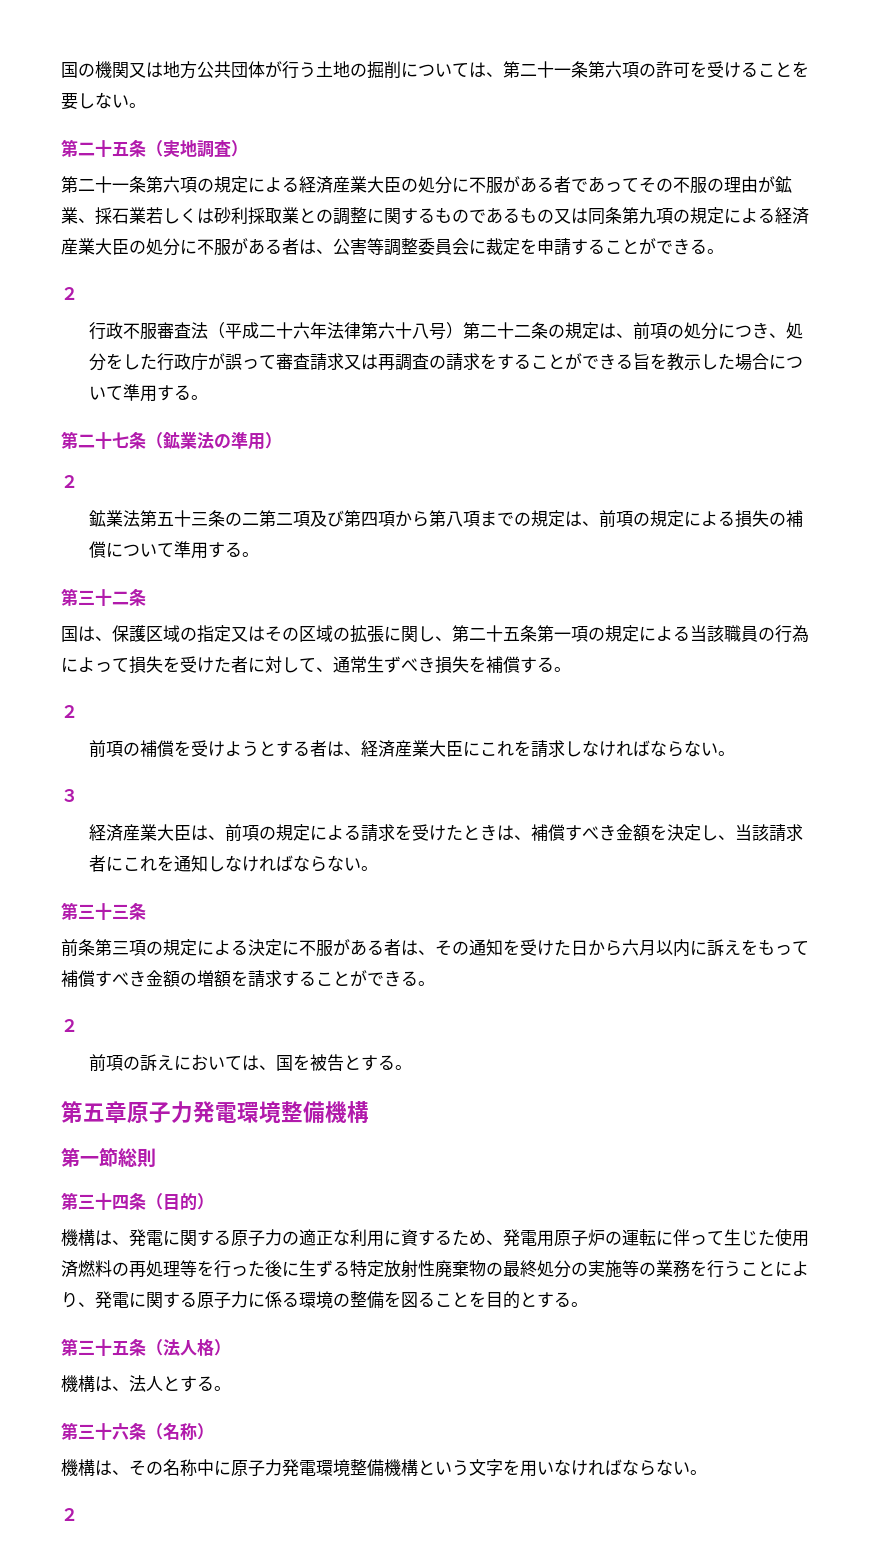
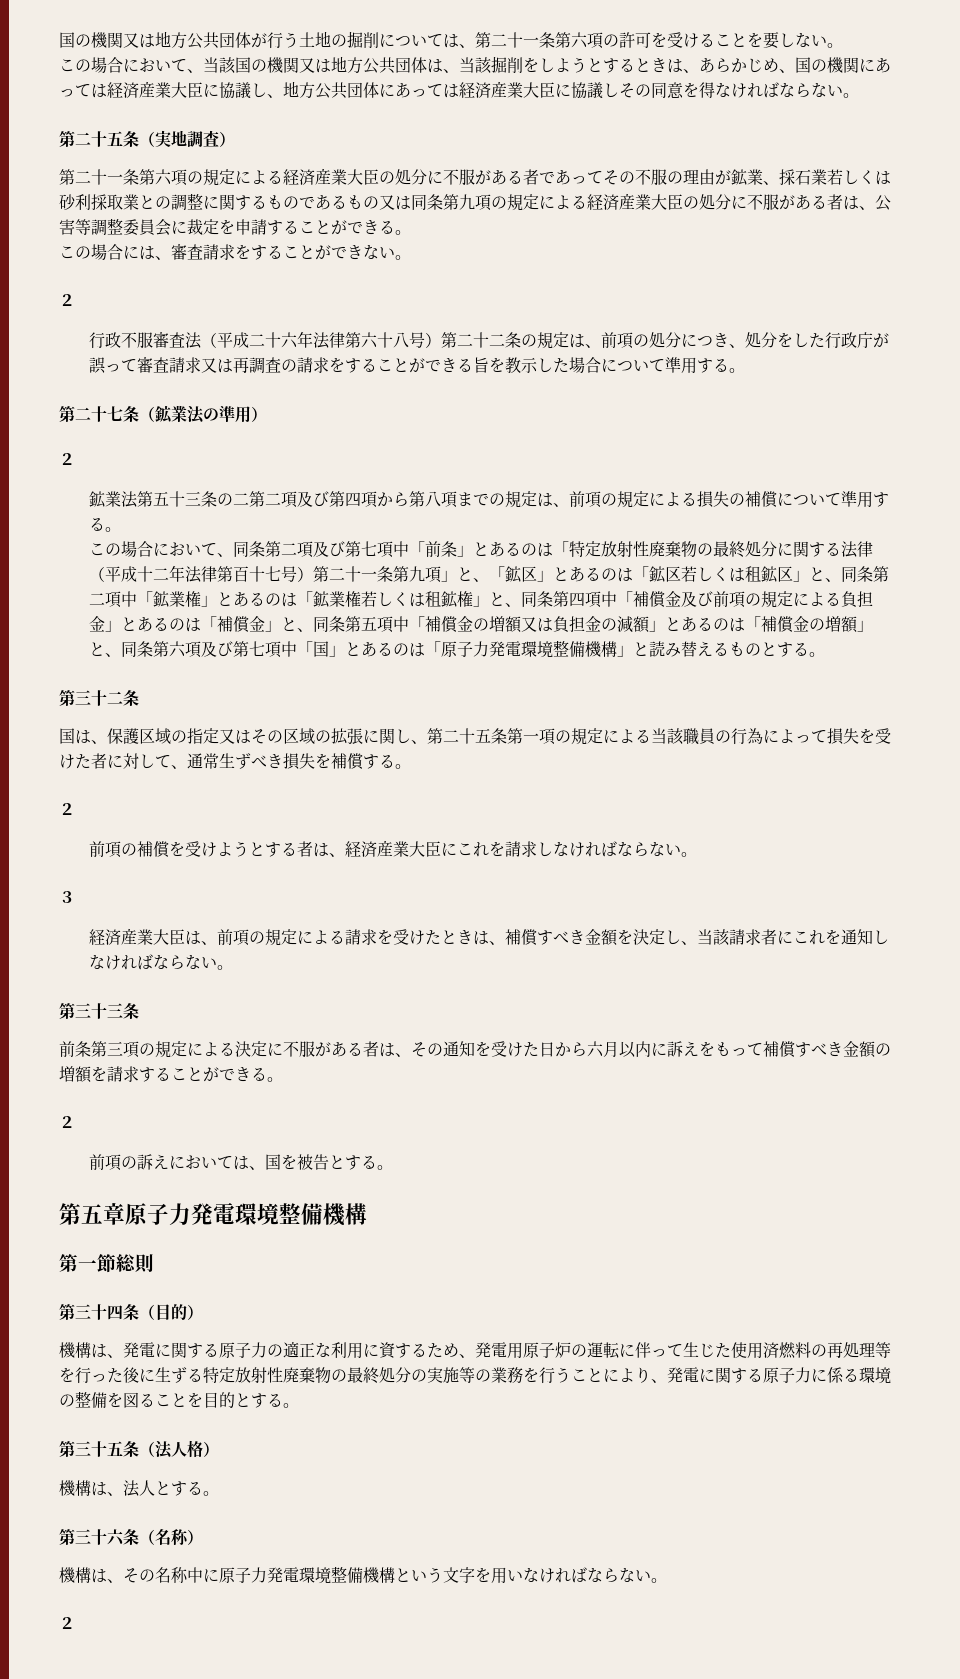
(146, 105) none -> [59,56,891,74] [59,81,859,99] // この場合において、当該国の機関又は地方公共団体は、当該掘削をしようとするときは、あらかじめ、国の機関にあっては経済産業大臣に協議し、地方公共団体にあっては経済産業大臣に協議しその同意を得なければならない。
(724, 251) none -> [59,243,411,260] // この場合には、審査請求をすることができない。
(260, 554) none -> [89,541,874,558] [89,565,890,583] [89,591,874,608] [89,616,874,633] [89,640,826,658] // この場合において、同条第二項及び第七項中「前条」とあるのは「特定放射性廃棄物の最終処分に関する法律（平成十二年法律第百十七号）第二十一条第九項」と、「鉱区」とあるのは「鉱区若しくは租鉱区」と、同条第二項中「鉱業権」とあるのは「鉱業権若しくは租鉱権」と、同条第四項中「補償金及び前項の規定による負担金」とあるのは「補償金」と、同条第五項中「補償金の増額又は負担金の減額」とあるのは「補償金の増額」と、同条第六項及び第七項中「国」とあるのは「原子力発電環境整備機構」と読み替えるものとする。

